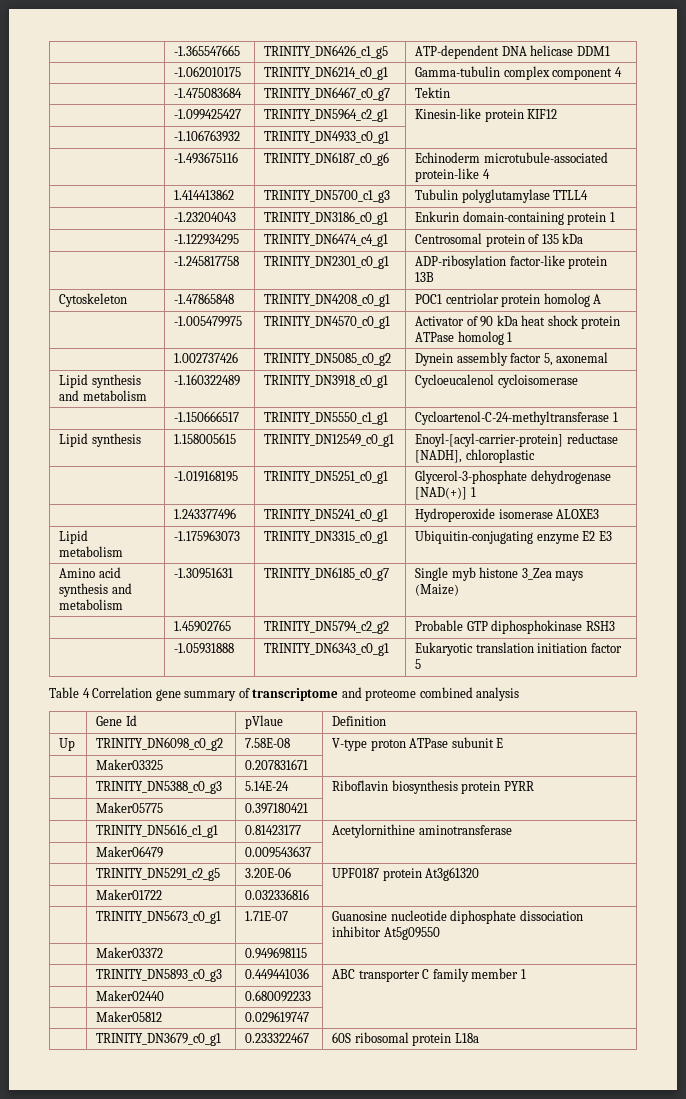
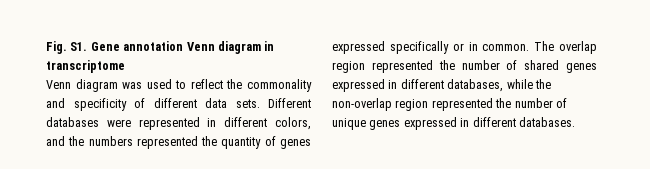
[174,45,241,56] [264,45,389,59] [415,45,610,59] [174,66,242,77] [264,66,389,80] [415,66,622,80] [174,87,243,98] [264,87,391,101] [415,87,451,98] [174,109,242,120] [264,108,389,122] [415,108,558,122] [174,130,241,142] [264,131,390,144] [174,152,239,164] [264,152,390,166] [415,152,608,163] [415,168,490,182] [174,189,235,200] [264,190,391,203] [415,189,589,203] [174,212,237,222] [264,211,389,225] [415,211,615,225] [174,234,240,245] [264,233,389,247] [415,233,584,247] [174,256,240,266] [264,256,390,269] [415,255,608,269] [415,272,435,282] [59,293,128,307] [174,293,235,304] [264,294,391,307] [415,293,602,307] [174,316,243,327] [264,316,391,329] [415,315,621,329] [415,331,513,345] [174,352,239,363] [264,353,392,366] [415,352,609,366] [59,374,141,388] [59,390,147,401] [174,374,241,386] [264,375,389,388] [415,374,578,388] [174,411,240,422] [264,412,389,425] [415,411,618,425] [59,433,141,447] [174,433,237,444] [264,434,395,447] [415,433,618,447] [415,449,535,463] [174,470,239,482] [264,471,389,484] [415,470,611,484] [415,487,476,500] [174,508,237,520] [264,509,389,522] [415,508,600,522] [59,530,89,544] [59,546,124,557] [174,530,241,542] [264,531,389,544] [415,530,612,544] [59,567,121,578] [59,583,132,597] [59,599,124,610] [174,567,234,579] [264,567,390,581] [415,567,584,581] [415,584,460,596] [174,620,232,632] [264,621,390,634] [415,620,615,634] [174,643,235,654] [264,642,390,656] [415,642,622,656] [415,659,422,669] [49,687,520,701] [96,715,137,726] [245,715,284,729] [332,716,387,726] [59,738,76,751] [96,737,224,751] [245,738,291,748] [332,737,504,751] [96,759,164,770] [245,759,309,770] [96,781,223,794] [245,781,290,791] [332,780,534,794] [96,802,164,813] [245,803,309,814] [96,824,219,838] [245,825,302,835] [332,824,512,838] [96,846,164,858] [245,846,312,858] [96,868,221,881] [245,867,292,878] [332,867,480,881] [96,889,163,900] [245,889,310,900] [96,910,222,924] [245,911,289,921] [332,910,583,924] [332,926,440,940] [96,947,164,958] [245,947,308,959] [96,969,223,982] [245,968,310,980] [332,968,526,982] [96,990,165,1001] [245,990,312,1002] [96,1011,163,1022] [245,1011,310,1023] [96,1032,222,1046] [245,1032,310,1043] [332,1032,479,1046] | -1.365547665 | TRINITY_DN6426_c1_g5 | ATP-dependent DNA helicase DDM1 // | -1.062010175 | TRINITY_DN6214_c0_g1 | Gamma-tubulin complex component 4 // | -1.475083684 | TRINITY_DN6467_c0_g7 | Tektin // | -1.099425427 | TRINITY_DN5964_c2_g1 | Kinesin-like protein KIF12 // | -1.106763932 | TRINITY_DN4933_c0_g1 | // | -1.493675116 | TRINITY_DN6187_c0_g6 | Echinoderm microtubule-associated protein-like 4 // | 1.414413862 | TRINITY_DN5700_c1_g3 | Tubulin polyglutamylase TTLL4 // | -1.23204043 | TRINITY_DN3186_c0_g1 | Enkurin domain-containing protein 1 // | -1.122934295 | TRINITY_DN6474_c4_g1 | Centrosomal protein of 135 kDa // | -1.245817758 | TRINITY_DN2301_c0_g1 | ADP-ribosylation factor-like protein 13B // Cytoskeleton | -1.47865848 | TRINITY_DN4208_c0_g1 | POC1 centriolar protein homolog A // | -1.005479975 | TRINITY_DN4570_c0_g1 | Activator of 90 kDa heat shock protein ATPase homolog 1 // | 1.002737426 | TRINITY_DN5085_c0_g2 | Dynein assembly factor 5, axonemal // Lipid synthesis and metabolism | -1.160322489 | TRINITY_DN3918_c0_g1 | Cycloeucalenol cycloisomerase // | -1.150666517 | TRINITY_DN5550_c1_g1 | Cycloartenol-C-24-methyltransferase 1 // Lipid synthesis | 1.158005615 | TRINITY_DN12549_c0_g1 | Enoyl-[acyl-carrier-protein] reductase [NADH], chloroplastic // | -1.019168195 | TRINITY_DN5251_c0_g1 | Glycerol-3-phosphate dehydrogenase [NAD(+)] 1 // | 1.243377496 | TRINITY_DN5241_c0_g1 | Hydroperoxide isomerase ALOXE3 // Lipid metabolism | -1.175963073 | TRINITY_DN3315_c0_g1 | Ubiquitin-conjugating enzyme E2 E3 // Amino acid synthesis and metabolism | -1.30951631 | TRINITY_DN6185_c0_g7 | Single myb histone 3_Zea mays (Maize) // | 1.45902765 | TRINITY_DN5794_c2_g2 | Probable GTP diphosphokinase RSH3 // | -1.05931888 | TRINITY_DN6343_c0_g1 | Eukaryotic translation initiation factor 5 // Table 4 Correlation gene summary of transcriptome and proteome combined analysis // | Gene Id | pVlaue | Definition // Up | TRINITY_DN6098_c0_g2 | 7.58E-08 | V-type proton ATPase subunit E // | Maker03325 | 0.207831671 | // | TRINITY_DN5388_c0_g3 | 5.14E-24 | Riboflavin biosynthesis protein PYRR // | Maker05775 | 0.397180421 | // | TRINITY_DN5616_c1_g1 | 0.81423177 | Acetylornithine aminotransferase // | Maker06479 | 0.009543637 | // | TRINITY_DN5291_c2_g5 | 3.20E-06 | UPF0187 protein At3g61320 // | Maker01722 | 0.032336816 | // | TRINITY_DN5673_c0_g1 | 1.71E-07 | Guanosine nucleotide diphosphate dissociation inhibitor At5g09550 // | Maker03372 | 0.949698115 | // | TRINITY_DN5893_c0_g3 | 0.449441036 | ABC transporter C family member 1 // | Maker02440 | 0.680092233 | // | Maker05812 | 0.029619747 | // | TRINITY_DN3679_c0_g1 | 0.233322467 | 60S ribosomal protein L18a -> [46,41,275,54] [46,60,125,73] [46,79,312,92] [46,98,311,111] [46,117,311,130] [46,136,311,149] [332,41,597,54] [332,60,597,73] [332,79,551,92] [332,98,567,111] [332,117,575,130] Fig. S1. Gene annotation Venn diagram in transcriptome // Venn diagram was used to reflect the commonality and specificity of different data sets. Different databases were represented in different colors, and the numbers represented the quantity of genes expressed specifically or in common. The overlap region represented the number of shared genes expressed in different databases, while the non-overlap region represented the number of unique genes expressed in different databases.

